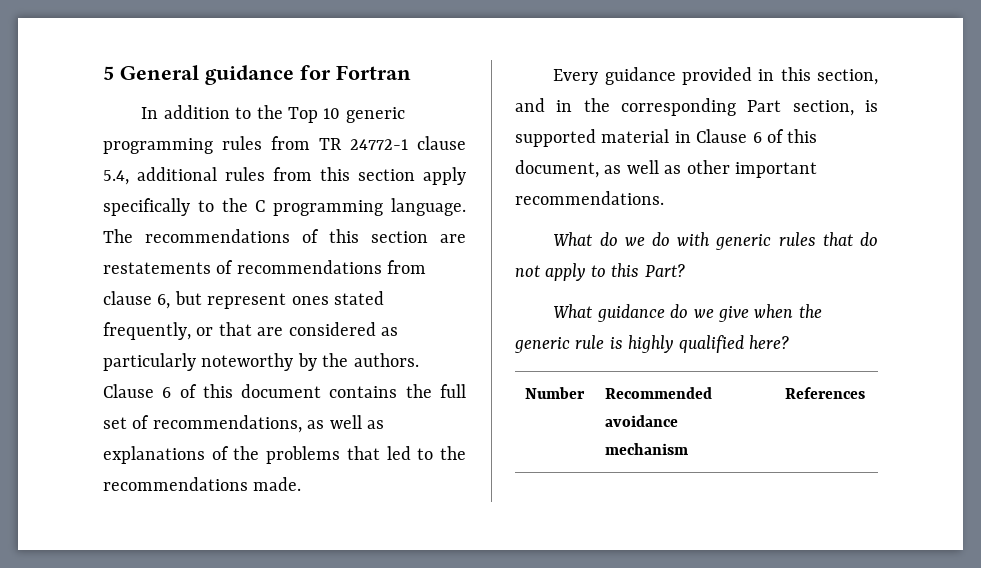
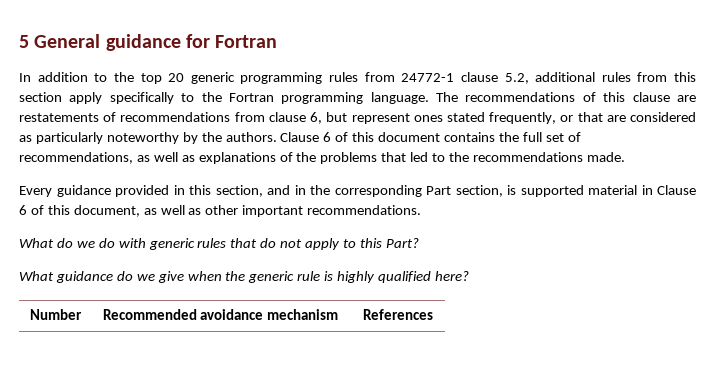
[288,107,341,123] Top 10 -> [140,73,185,84] top 20
[319,138,342,150] TR -> (395, 77) none
[103,170,129,185] 5.4, -> [504,73,529,84] 5.2,
[255,200,266,212] C -> [228,93,274,102] Fortran
[371,231,428,243] section -> [632,92,670,102] clause

